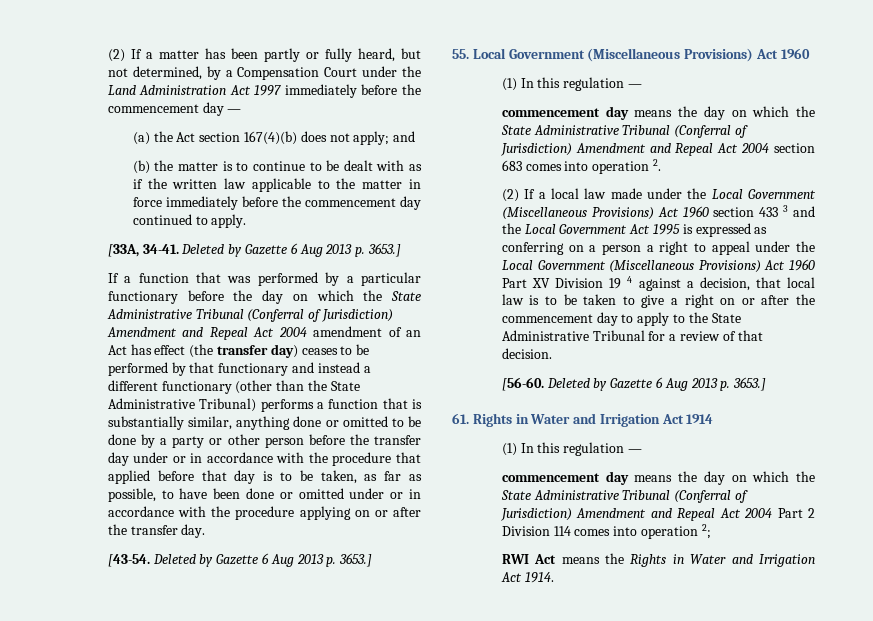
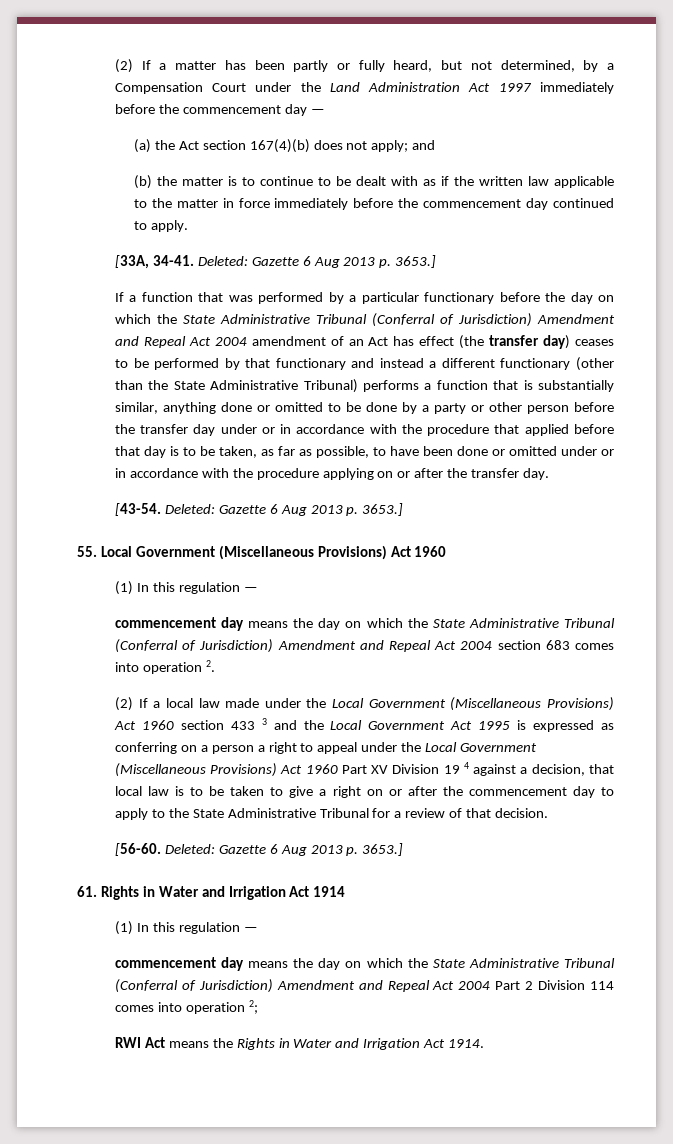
[181,244,243,257] Deleted by -> [197,256,248,266] Deleted:
[152,554,214,567] Deleted by -> [164,504,215,514] Deleted:
[546,378,608,391] Deleted by -> [164,844,215,854] Deleted:

